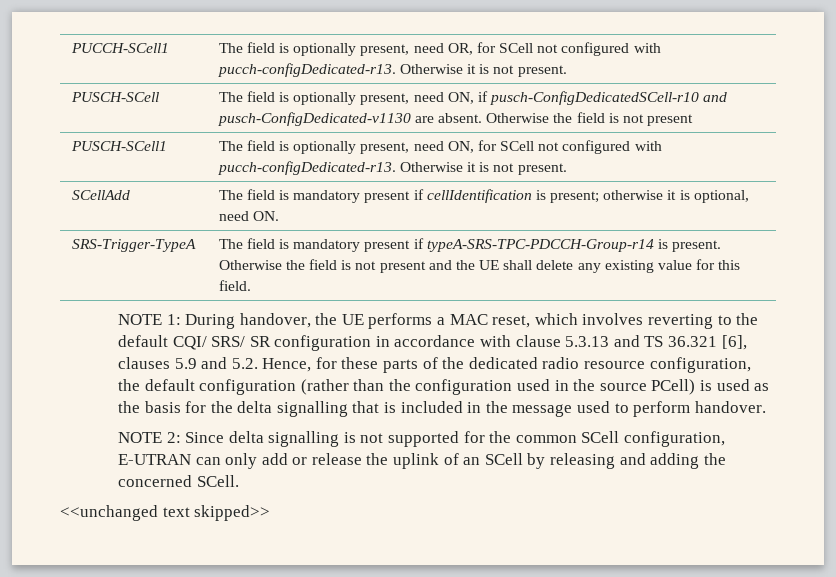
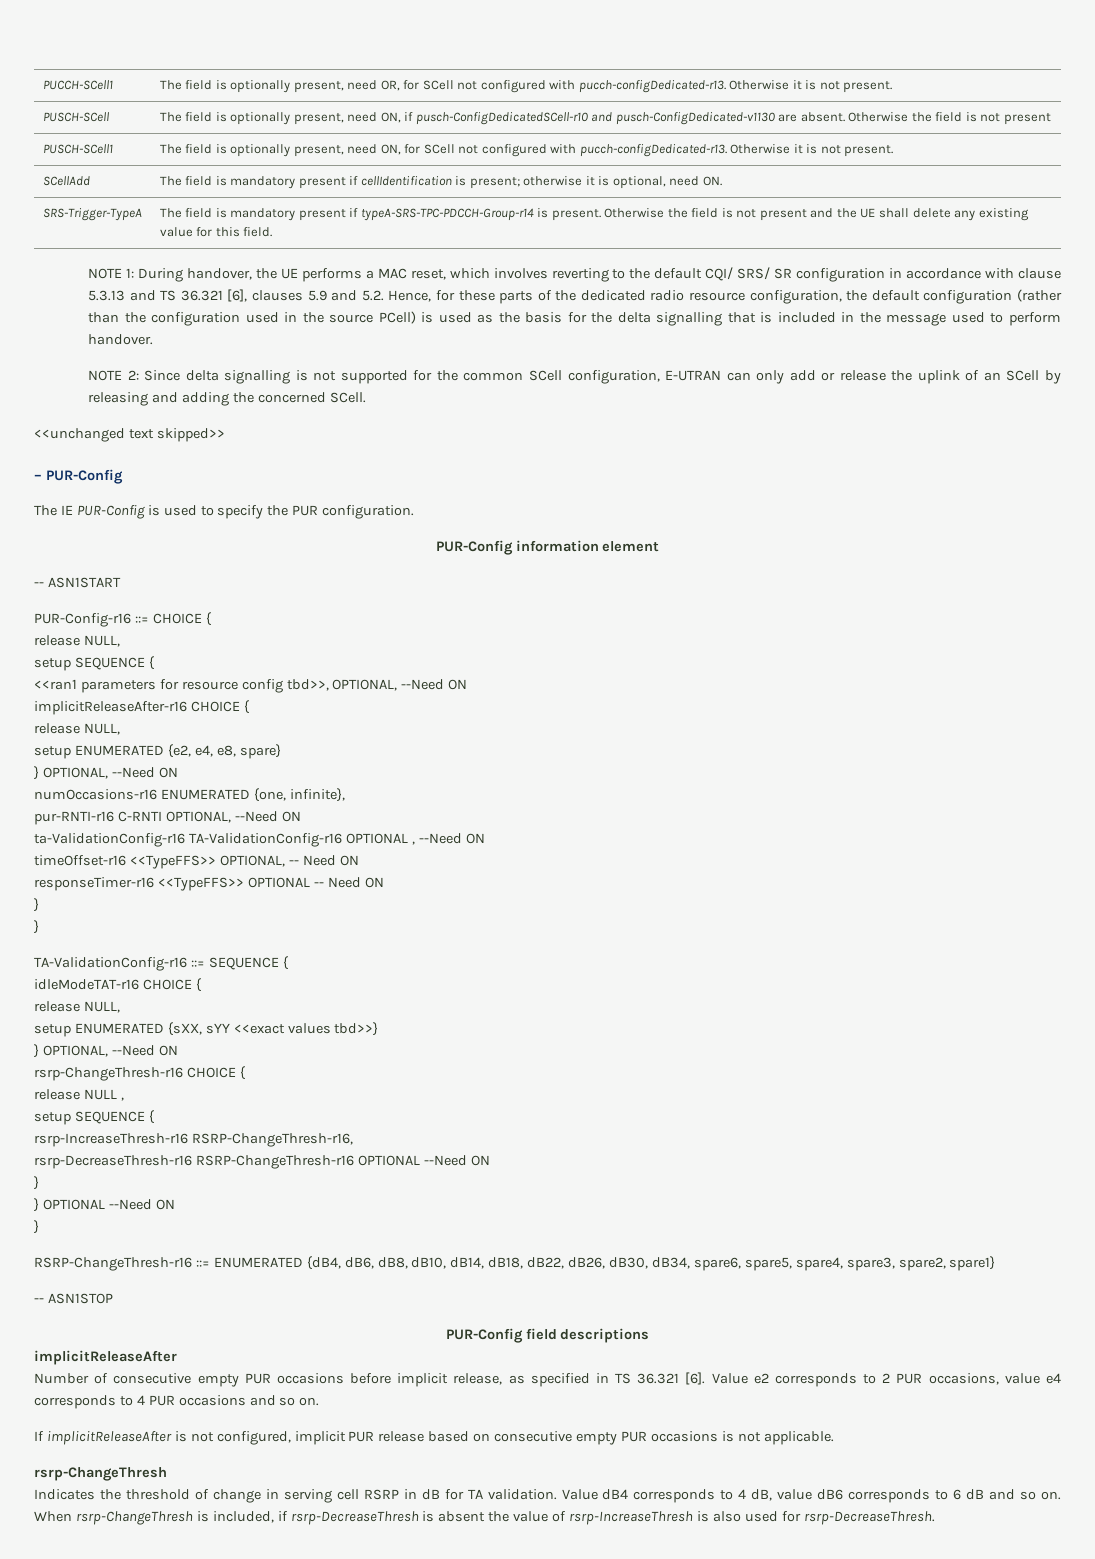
(271, 513) none -> [34,469,123,484] [34,505,415,519] [435,540,660,555] [34,577,121,588] [34,612,211,627] [34,635,120,647] [34,656,154,671] [34,679,468,693] [34,700,249,715] [34,723,120,735] [34,744,281,759] [34,766,178,780] [34,788,345,802] [34,811,301,825] [34,833,485,847] [34,855,359,869] [34,877,384,891] [34,898,39,912] [34,920,39,934] [34,956,288,971] [34,978,201,992] [34,1001,120,1013] [34,1022,379,1037] [34,1044,178,1058] [34,1066,245,1081] [34,1089,124,1101] [34,1110,154,1125] [34,1133,353,1147] [34,1155,490,1169] [34,1176,39,1190] [34,1198,175,1212] [34,1220,39,1234] [34,1256,996,1271] [34,1293,113,1304] [445,1328,650,1343] [34,1350,177,1365] [34,1372,1061,1387] [34,1395,320,1409] [34,1431,834,1445] [34,1467,167,1481] [34,1489,1061,1503] [34,1511,935,1525] // – PUR-Config // The IE PUR-Config is used to specify the PUR configuration. // PUR-Config information element // -- ASN1START // PUR-Config-r16 ::= CHOICE { // release NULL, // setup SEQUENCE { // <<ran1 parameters for resource config tbd>>, OPTIONAL, --Need ON // implicitReleaseAfter-r16 CHOICE { // release NULL, // setup ENUMERATED {e2, e4, e8, spare} // } OPTIONAL, --Need ON // numOccasions-r16 ENUMERATED {one, infinite}, // pur-RNTI-r16 C-RNTI OPTIONAL, --Need ON // ta-ValidationConfig-r16 TA-ValidationConfig-r16 OPTIONAL , --Need ON // timeOffset-r16 <<TypeFFS>> OPTIONAL, -- Need ON // responseTimer-r16 <<TypeFFS>> OPTIONAL -- Need ON // } // } // TA-ValidationConfig-r16 ::= SEQUENCE { // idleModeTAT-r16 CHOICE { // release NULL, // setup ENUMERATED {sXX, sYY <<exact values tbd>>} // } OPTIONAL, --Need ON // rsrp-ChangeThresh-r16 CHOICE { // release NULL , // setup SEQUENCE { // rsrp-IncreaseThresh-r16 RSRP-ChangeThresh-r16, // rsrp-DecreaseThresh-r16 RSRP-ChangeThresh-r16 OPTIONAL --Need ON // } // } OPTIONAL --Need ON // } // RSRP-ChangeThresh-r16 ::= ENUMERATED {dB4, dB6, dB8, dB10, dB14, dB18, dB22, dB26, dB30, dB34, spare6, spare5, spare4, spare3, spare2, spare1} // -- ASN1STOP // PUR-Config field descriptions // implicitReleaseAfter // Number of consecutive empty PUR occasions before implicit release, as specified in TS 36.321 [6]. Value e2 corresponds to 2 PUR occasions, value e4 corresponds to 4 PUR occasions and so on. // If implicitReleaseAfter is not configured, implicit PUR release based on consecutive empty PUR occasions is not applicable. // rsrp-ChangeThresh // Indicates the threshold of change in serving cell RSRP in dB for TA validation. Value dB4 corresponds to 4 dB, value dB6 corresponds to 6 dB and so on. When rsrp-ChangeThresh is included, if rsrp-DecreaseThresh is absent the value of rsrp-IncreaseThresh is also used for rsrp-DecreaseThresh.

